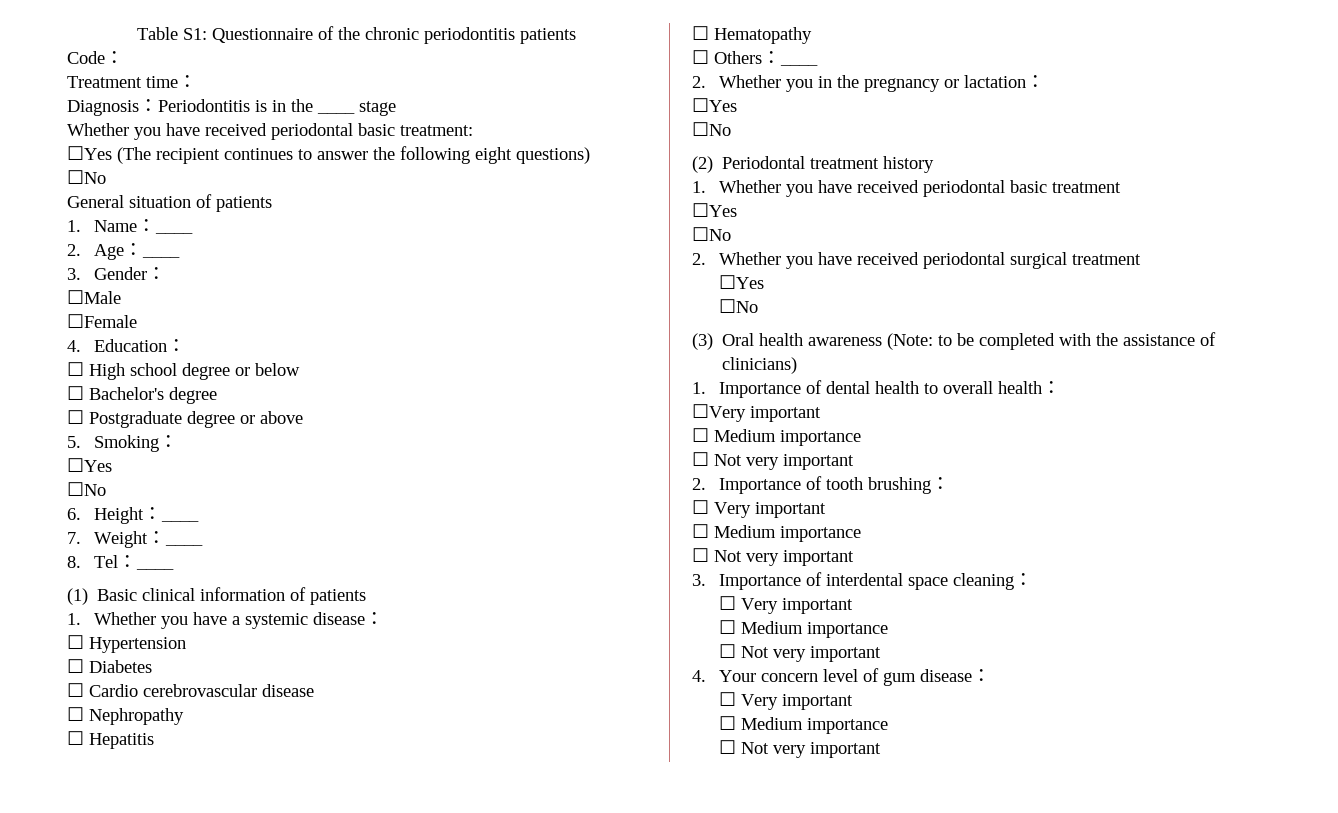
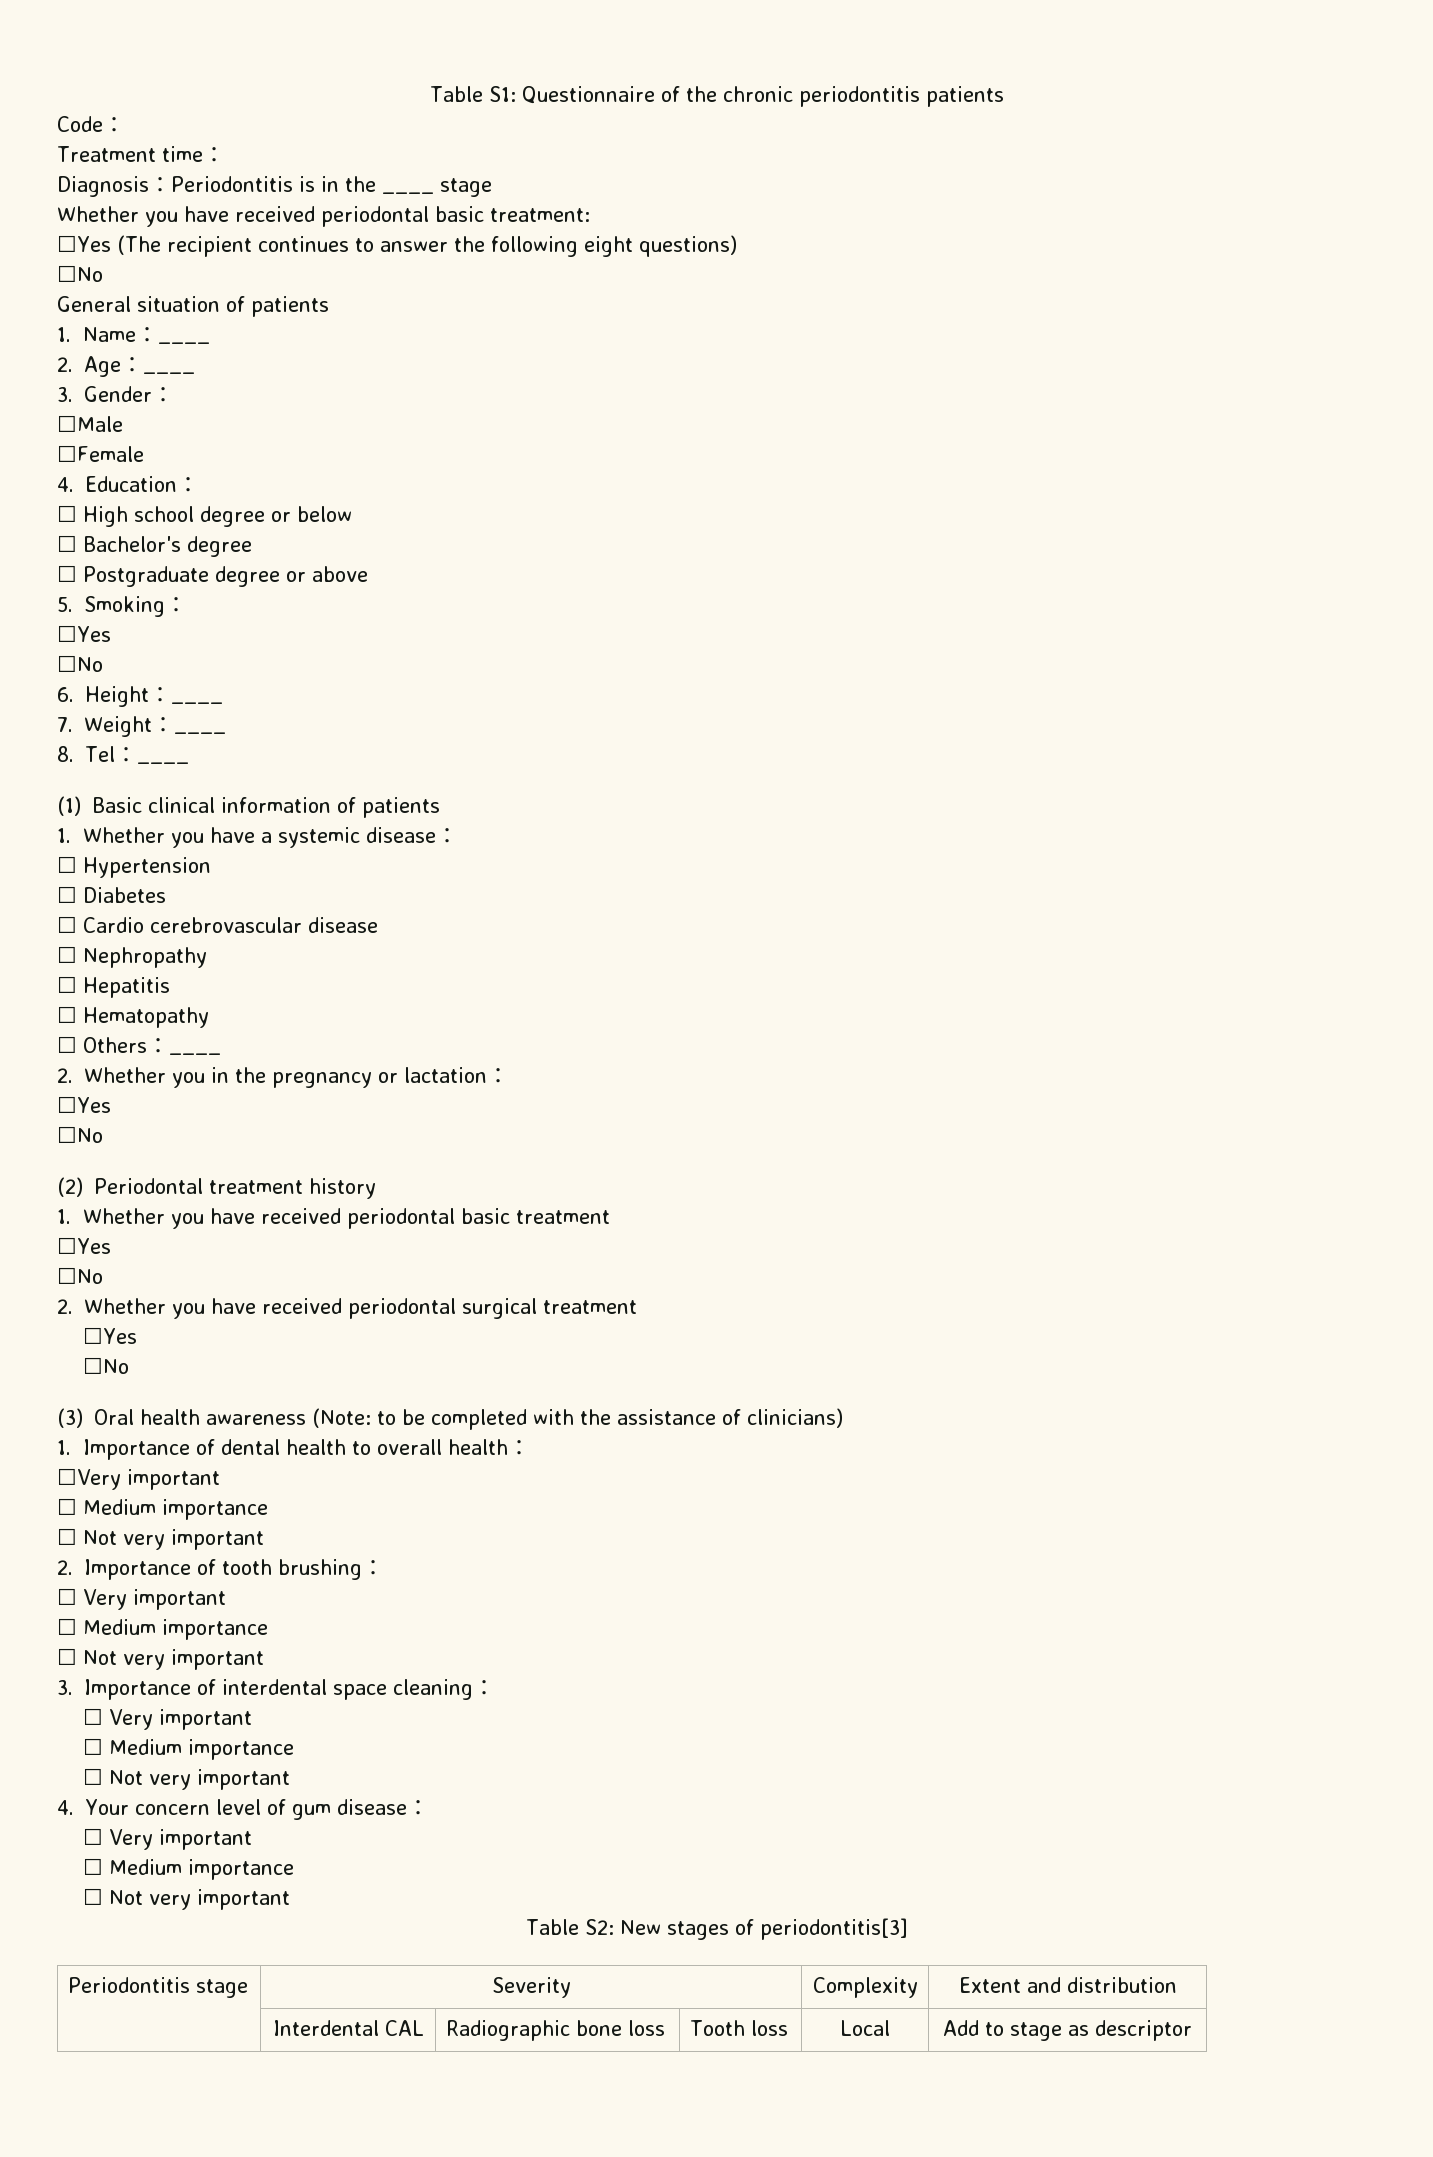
(882, 750) none -> [525,1918,908,1940] [67,1977,248,1998] [491,1977,571,1998] [812,1977,918,1998] [958,1977,1177,1993] [272,2020,424,2036] [445,2020,665,2041] [689,2020,788,2036] [840,2020,890,2036] [943,2020,1192,2041] // Table S2: New stages of periodontitis[3] // Periodontitis stage | Severity | Complexity | Extent and distribution // | Interdental CAL | Radiographic bone loss | Tooth loss | Local | Add to stage as descriptor

